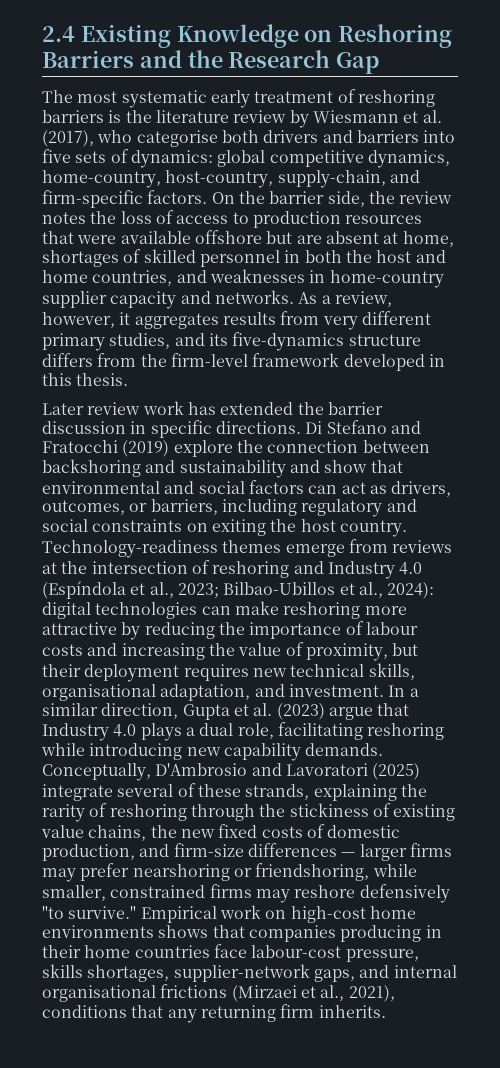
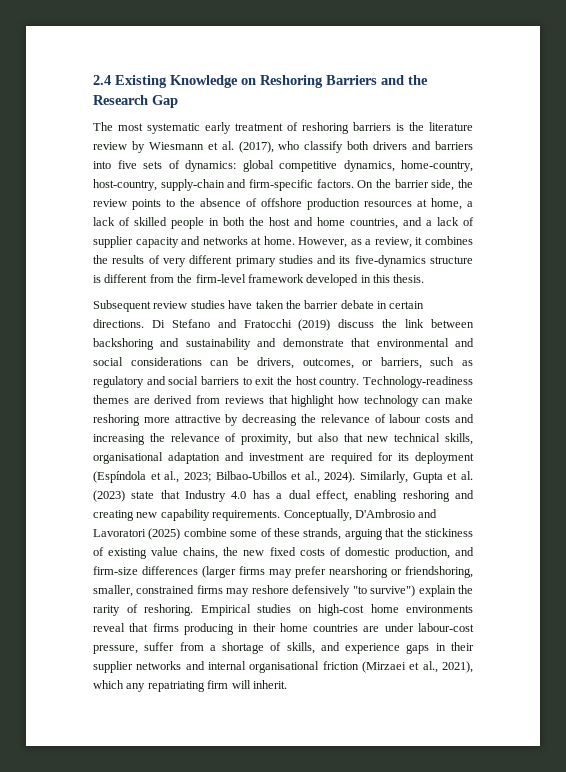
[136,130,218,147] categorise -> [304,141,344,153] classify
[277,170,386,188] supply-chain, -> [160,179,225,191] supply-chain
[42,210,423,228] [42,230,454,247] [42,250,119,267] notes the loss of access to production resources that were available offshore but are absent at home, shortages -> [132,198,473,210] [93,217,115,226] points to the absence of offshore production resources at home, a lack
[199,250,280,267] personnel -> [171,217,204,229] people
[209,269,444,288] [42,290,392,309] [42,311,320,329] weaknesses in home-country supplier capacity and networks. As a review, however, it aggregates results from -> [426,217,474,226] [93,236,473,248] [93,255,160,264] a lack of supplier capacity and networks at home. However, as a review, it combines the results of
[109,333,171,349] studies, -> [278,255,313,264] studies
[42,353,93,367] differs -> [93,274,148,283] is different
[42,401,383,415] [42,420,212,438] Later review work has extended the barrier discussion in specific -> [93,300,425,312] Subsequent review studies have taken the barrier debate in certain
[173,440,359,457] explore the connection -> [338,319,425,328] discuss the link
[324,460,368,473] show -> [282,338,344,347] demonstrate
[248,480,387,494] factors can act as -> [130,357,249,366] considerations can be
[221,499,297,516] including -> [430,357,473,366] such as
[92,519,266,536] constraints on exiting -> [201,376,275,385] barriers to exit
[285,539,453,557] [42,560,423,579] emerge from reviews at the intersection of reshoring and Industry 4.0 -> [133,395,473,407] [93,414,475,426] [93,433,474,445] [93,452,474,464] are derived from reviews that highlight how technology can make reshoring more attractive by decreasing the relevance of labour costs and increasing the relevance of proximity, but also that new technical skills, organisational adaptation and investment are required for its deployment
[387,582,435,599] [42,601,407,619] [42,621,418,640] [42,642,419,661] [42,663,415,682] [42,684,419,701] [42,703,179,719] 2024): digital technologies can make reshoring more attractive by reducing the importance of labour costs and increasing the value of proximity, but their deployment requires new technical skills, organisational adaptation, and investment. In a similar direction, -> [324,471,409,483] 2024). Similarly,
[328,707,373,720] argue -> [131,491,155,499] state
[140,723,182,741] plays -> [252,490,270,499] has
[237,722,445,740] [41,743,183,760] role, facilitating reshoring while introducing -> [315,490,475,502] [93,510,134,521] effect, enabling reshoring and creating
[305,743,384,756] demands. -> [212,510,281,521] requirements.
[42,784,174,801] integrate several -> [183,528,258,537] combine some
[313,784,427,801] [42,803,255,822] explaining the rarity of reshoring through -> [344,528,405,540] arguing that
[341,844,407,861] — larger -> [202,566,236,578] (larger
[372,864,417,877] while -> (473, 572) none
[68,905,261,923] survive." Empirical work -> [370,585,474,597] [93,604,291,616] survive") explain the rarity of reshoring. Empirical studies
[158,925,336,942] shows that companies -> [93,623,179,632] reveal that firms
[213,944,419,962] [42,964,355,982] face labour-cost pressure, skills shortages, supplier-network gaps, -> [363,623,475,632] [93,642,474,654] [93,661,182,673] are under labour-cost pressure, suffer from a shortage of skills, and experience gaps in their supplier networks
[160,984,228,998] frictions -> [322,661,359,670] friction
[42,1004,386,1023] conditions that any returning firm inherits. -> [93,680,287,692] which any repatriating firm will inherit.

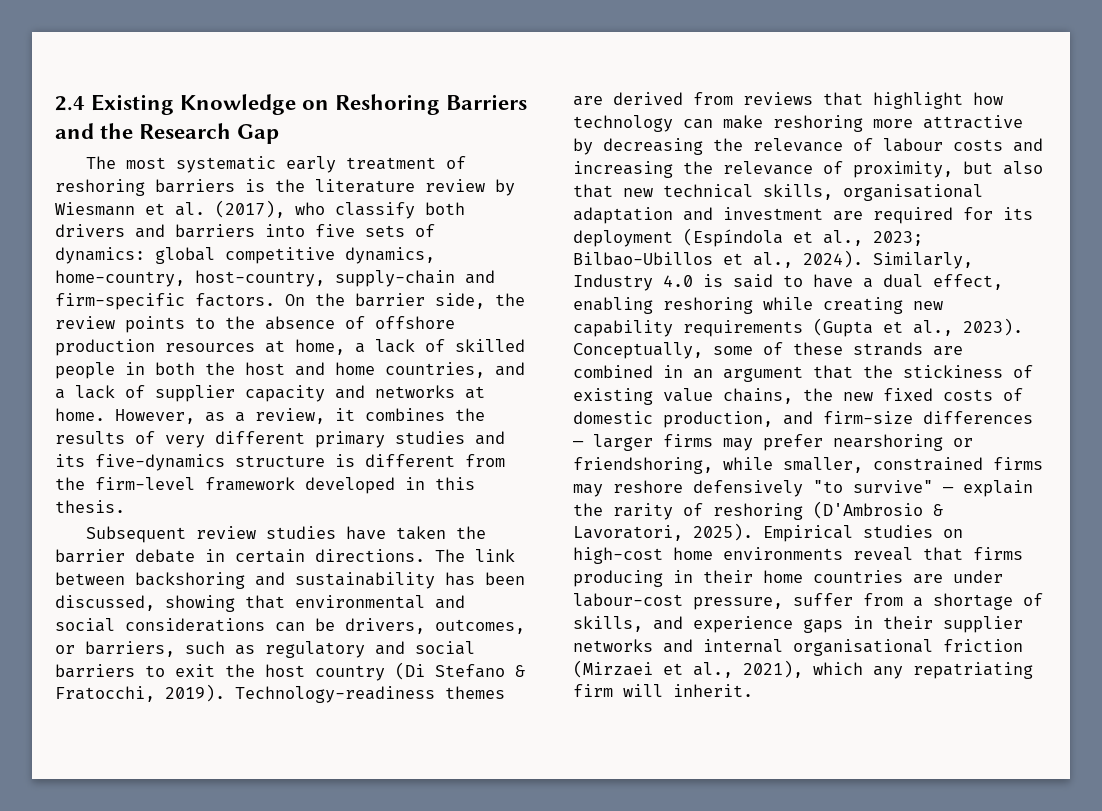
[151,319,398,331] Di Stefano and Fratocchi (2019) discuss the -> [435,549,465,562] The
[257,338,344,347] and demonstrate -> [445,572,525,586] [55,595,235,612] has been discussed, showing
[319,377,360,388] country. -> [315,662,525,681] [55,684,225,702] country (Di Stefano & Fratocchi, 2019).
[412,471,473,483] [93,490,270,502] Gupta et al. (2023) state that Industry 4.0 has -> [573,274,853,291] Industry 4.0 is said to have
[455,490,475,499] and -> [763,297,813,310] while
[212,509,438,521] [93,528,383,540] requirements. Conceptually, D'Ambrosio and Lavoratori (2025) combine some of these strands, arguing -> [683,318,1023,337] [573,342,963,359] [573,365,803,382] requirements (Gupta et al., 2023). Conceptually, some of these strands are combined in an argument
[202,566,236,578] (larger -> [573,434,653,451] — larger
(473, 572) none -> [723,457,773,470] while
[370,585,416,597] survive") -> [853,480,954,493] survive" —
[144,604,193,616] reshoring. -> [713,501,943,520] [573,523,753,541] reshoring (D'Ambrosio & Lavoratori, 2025).

